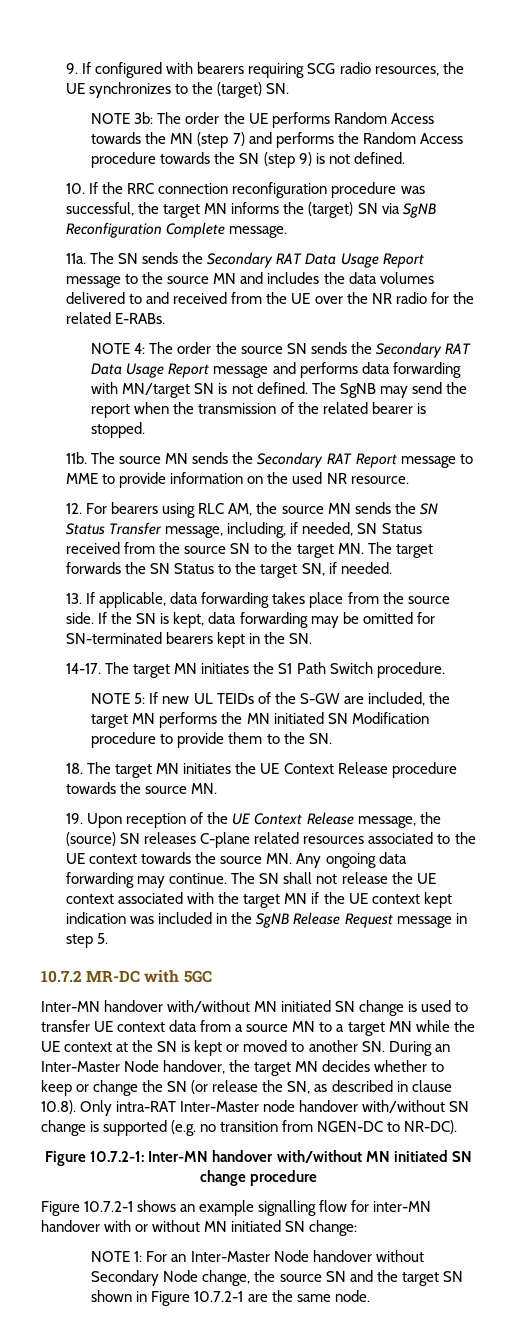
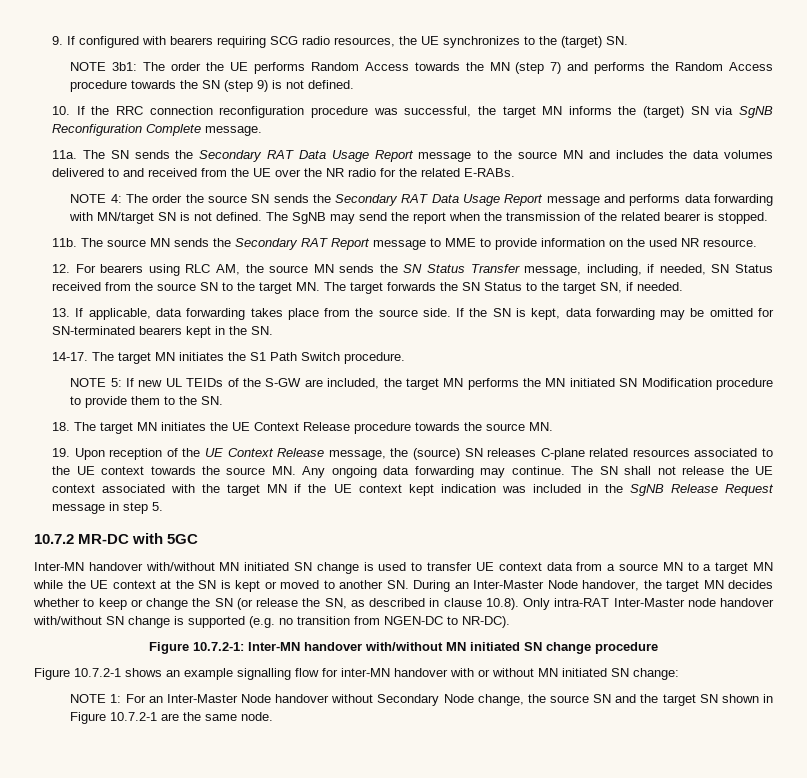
[134,112,154,124] 3b: -> [112,62,138,71] 3b1:

